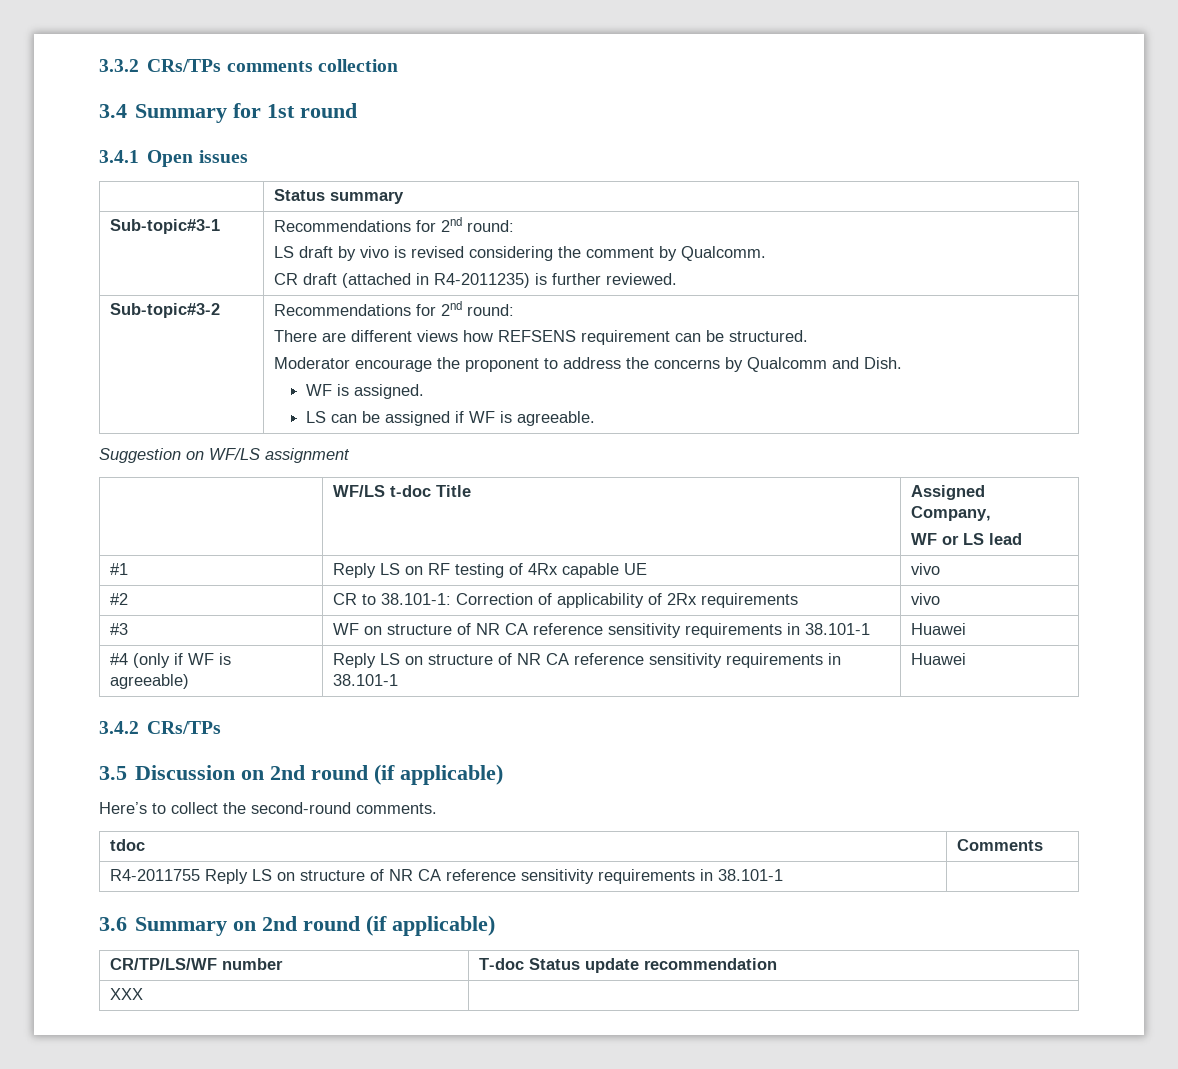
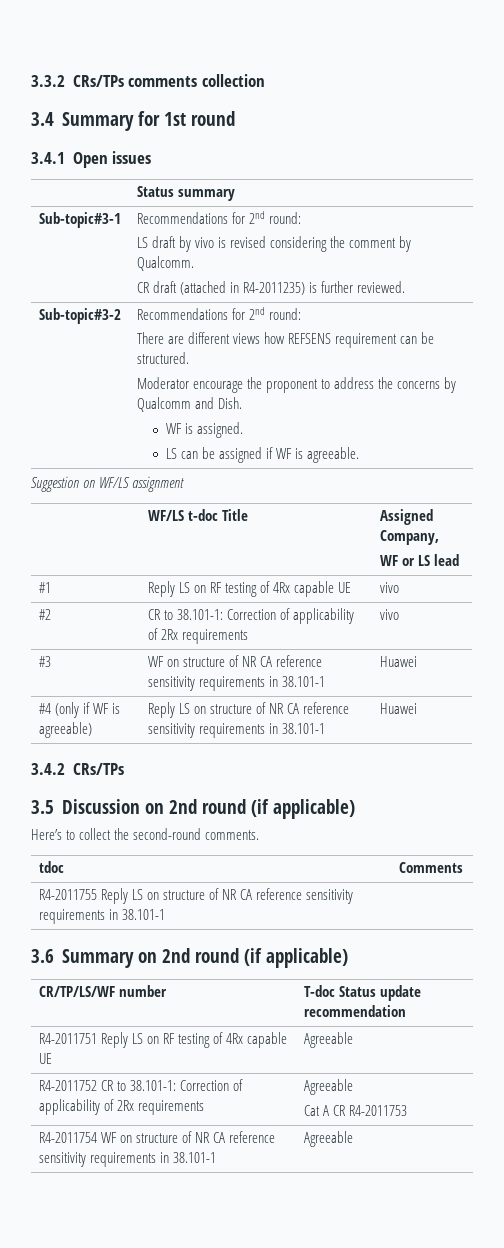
[110,988,144,1000] XXX | -> [38,1032,288,1048] [38,1053,52,1064] [303,1032,353,1048] [38,1079,244,1091] [38,1099,205,1115] [303,1079,353,1095] [303,1105,408,1116] [38,1131,276,1143] [38,1152,217,1167] [303,1131,353,1147] R4-2011751 Reply LS on RF testing of 4Rx capable UE | Agreeable // R4-2011752 CR to 38.101-1: Correction of applicability of 2Rx requirements | Agreeable // Cat A CR R4-2011753 // R4-2011754 WF on structure of NR CA reference sensitivity requirements in 38.101-1 | Agreeable

